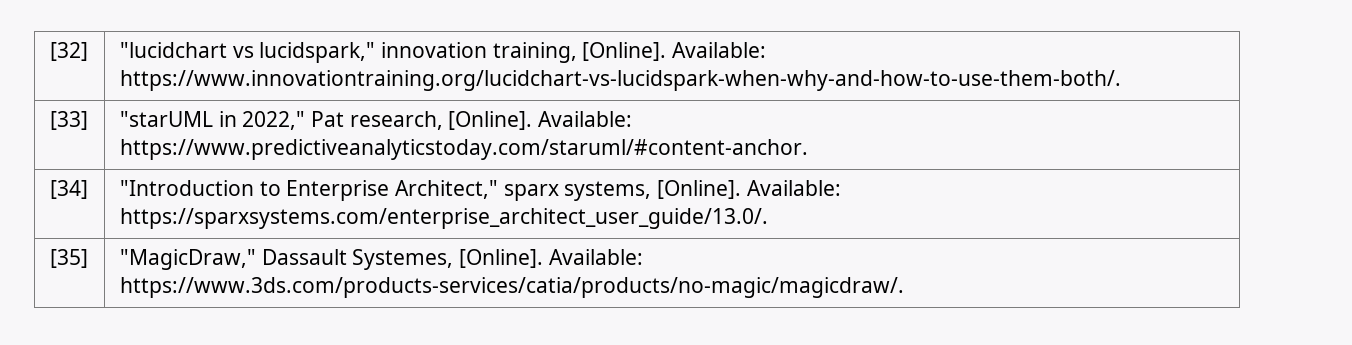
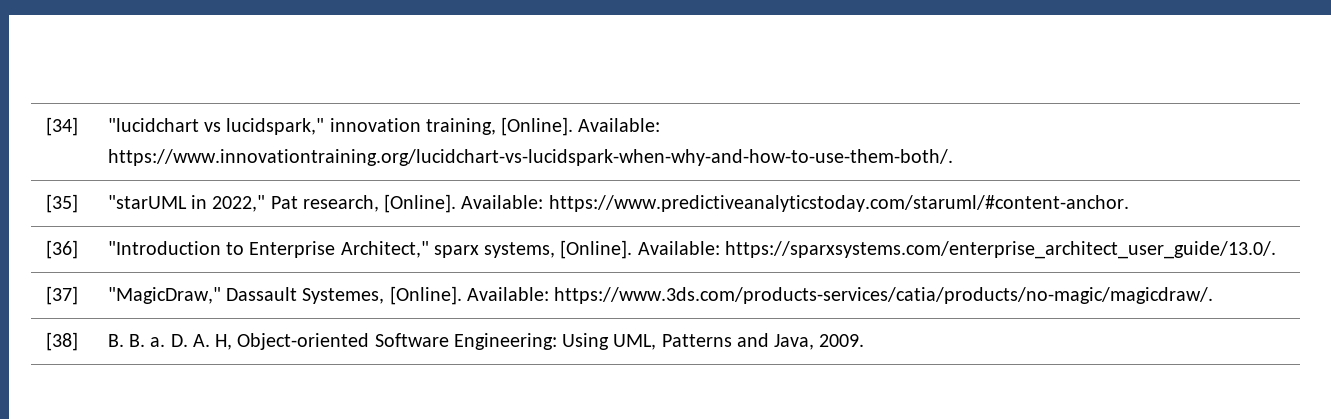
[49,42,88,61] [32] -> [45,117,78,136] [34]
[49,111,88,130] [33] -> [45,194,78,213] [35]
[49,180,88,199] [34] -> [45,240,78,259] [36]
[49,249,88,268] [35] -> [45,286,78,305] [37]
(904, 287) none -> [45,332,78,351] [107,333,865,350] // [38] | B. B. a. D. A. H, Object-oriented Software Engineering: Using UML, Patterns and Java, 2009.

